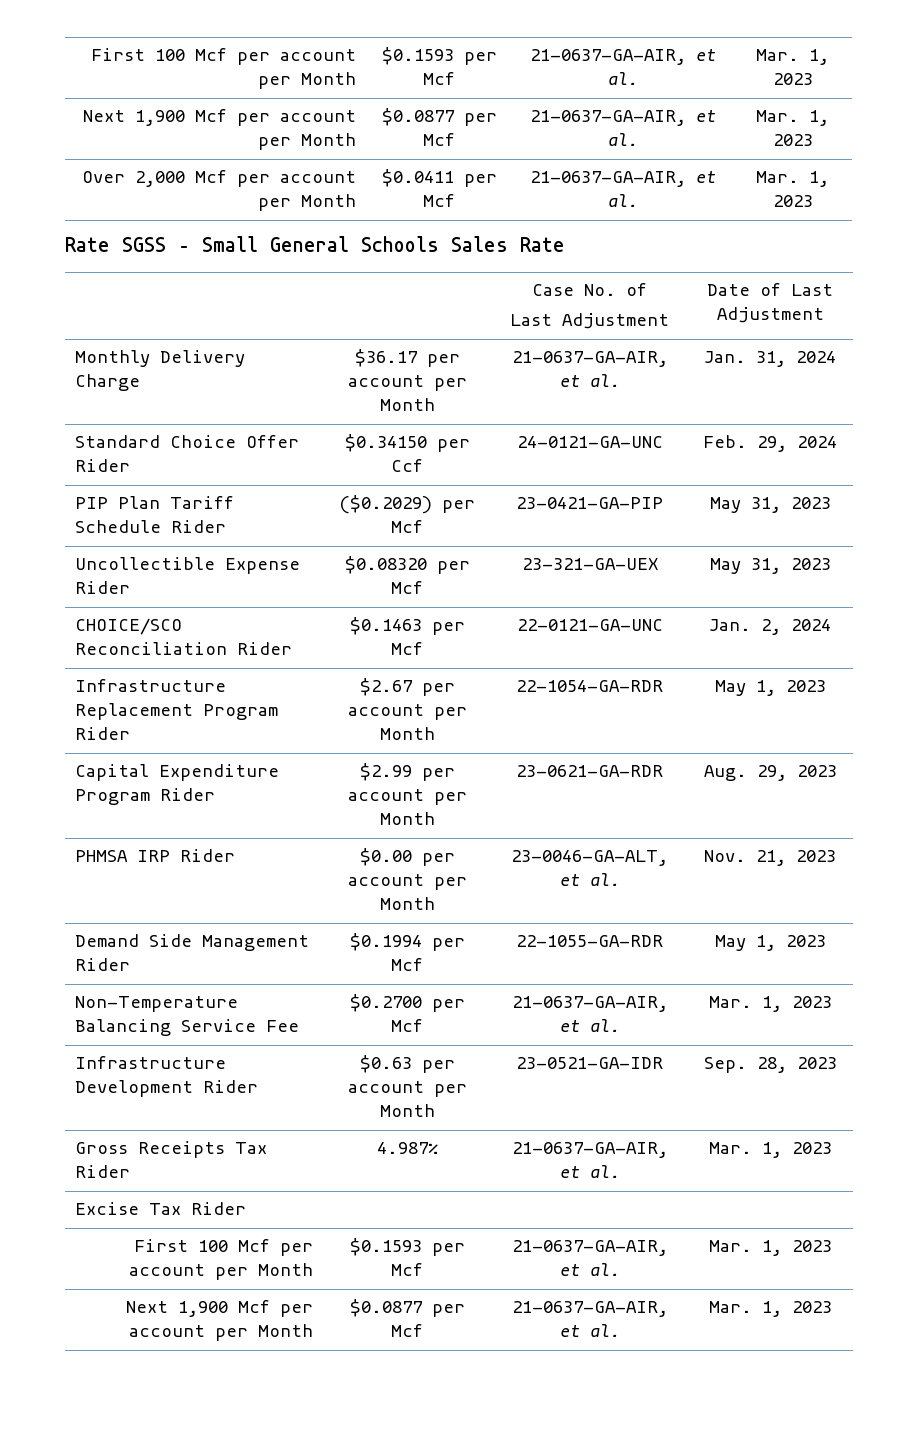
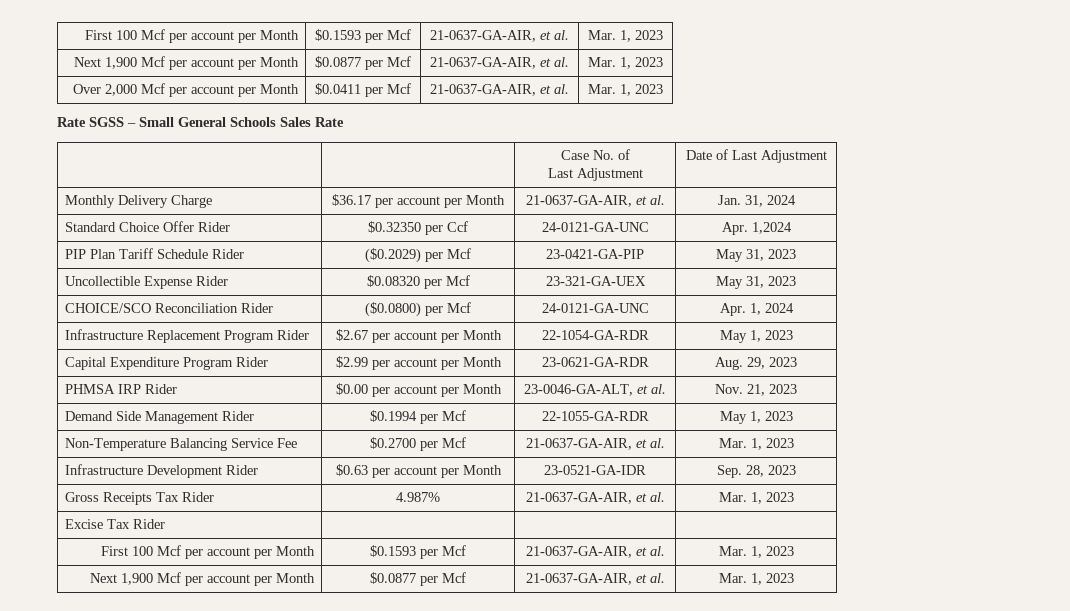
[344,434,427,452] $0.34150 -> [368,221,421,233] $0.32350
[703,435,837,452] Feb. 29, 2024 -> [721,222,792,235] Apr. 1,2024
[349,617,465,635] [391,642,423,655] [516,619,663,631] [709,619,781,635] $0.1463 per Mcf | 22-0121-GA-UNC | Jan. 2, -> [365,302,471,317] [541,303,649,313] [719,303,761,316] ($0.0800) per Mcf | 24-0121-GA-UNC | Apr. 1,

